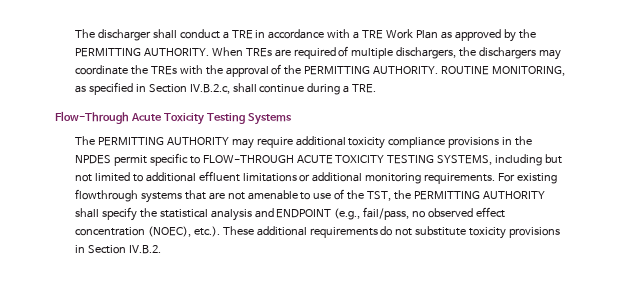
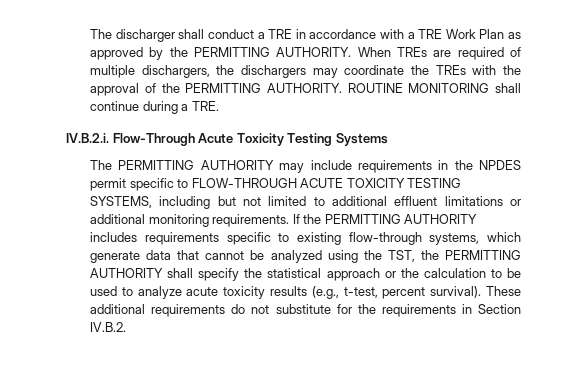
[492,66,566,76] [74,82,230,95] MONITORING, as specified in Section IV.B.2.c, -> [408,83,490,93] MONITORING
(377, 88) none -> [66,133,109,143] IV.B.2.i.
[256,136,500,149] require additional toxicity compliance provisions -> [310,160,432,173] include requirements
[498,173,558,184] [74,189,345,203] For existing flowthrough systems that are not amenable to use of -> [292,214,478,224] [90,232,521,245] [90,250,358,263] If the PERMITTING AUTHORITY includes requirements specific to existing flow-through systems, which generate data that cannot be analyzed using
[210,207,506,221] [74,226,220,237] analysis and ENDPOINT (e.g., fail/pass, no observed effect concentration (NOEC), etc.). -> [326,268,521,281] [90,286,482,299] approach or the calculation to be used to analyze acute toxicity results (e.g., t-test, percent survival).
[469,227,561,239] toxicity provisions -> [336,304,456,317] for the requirements

